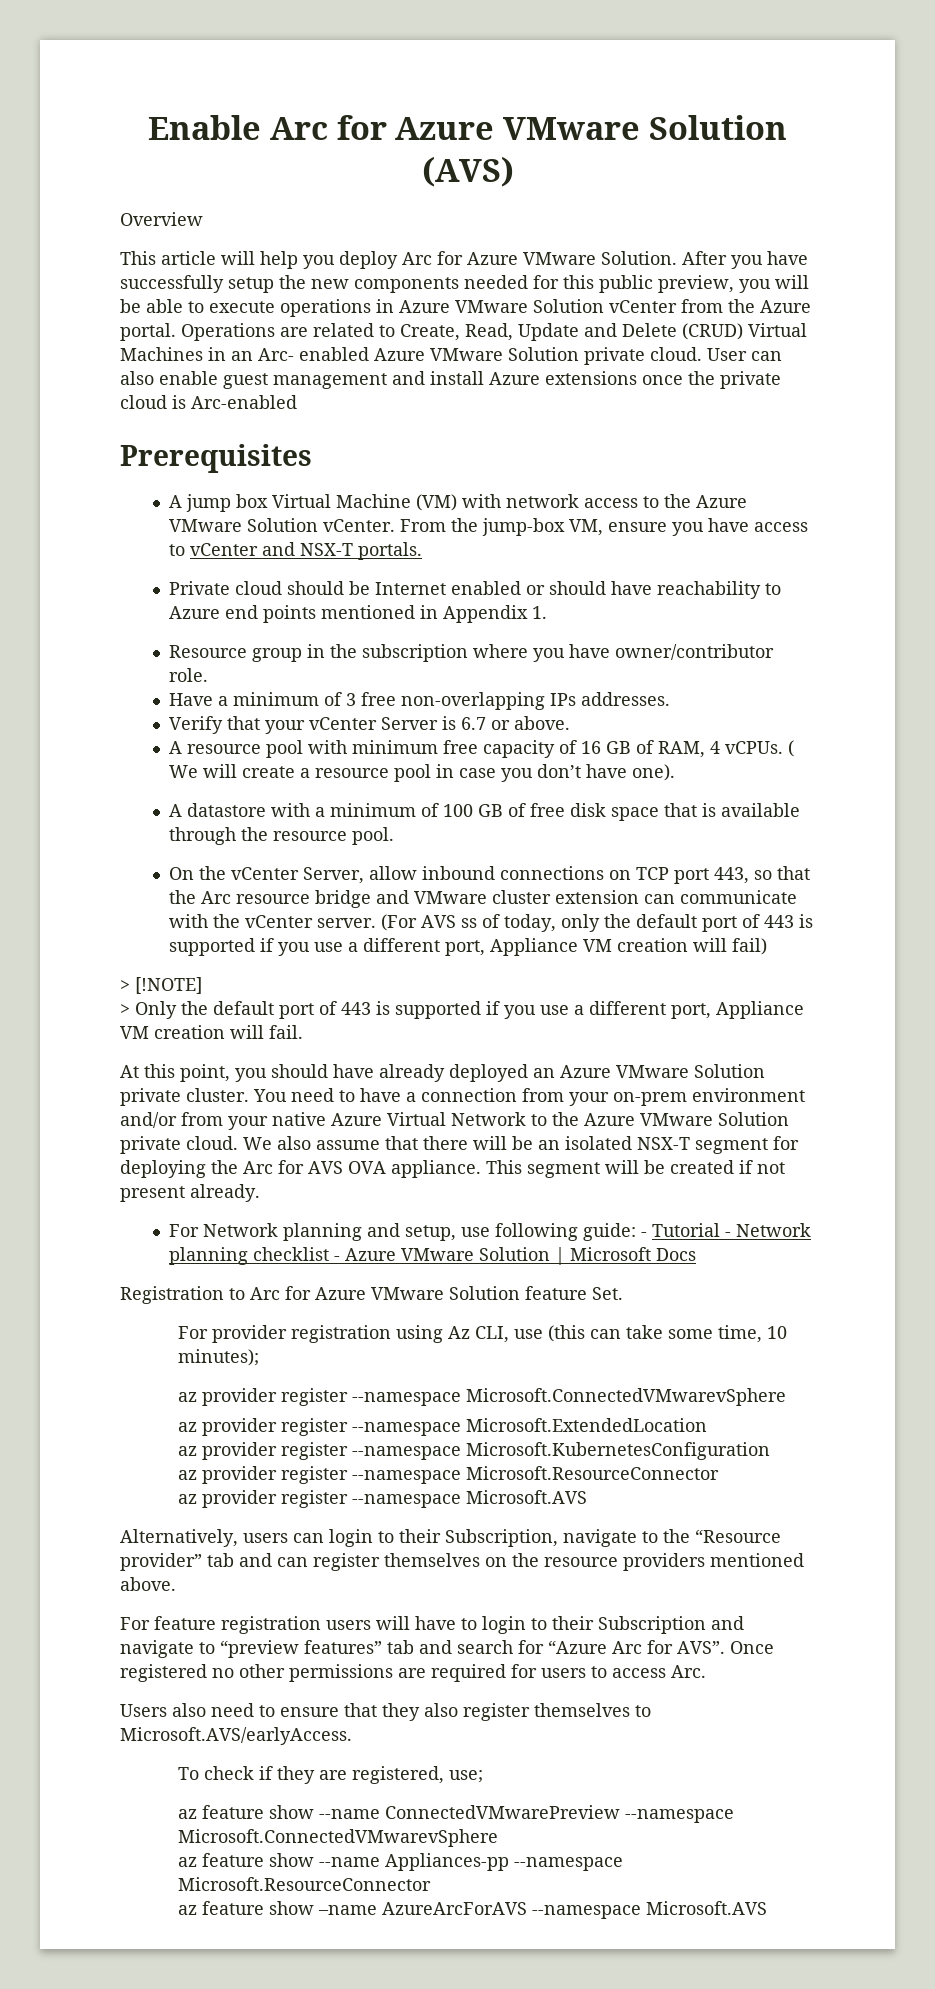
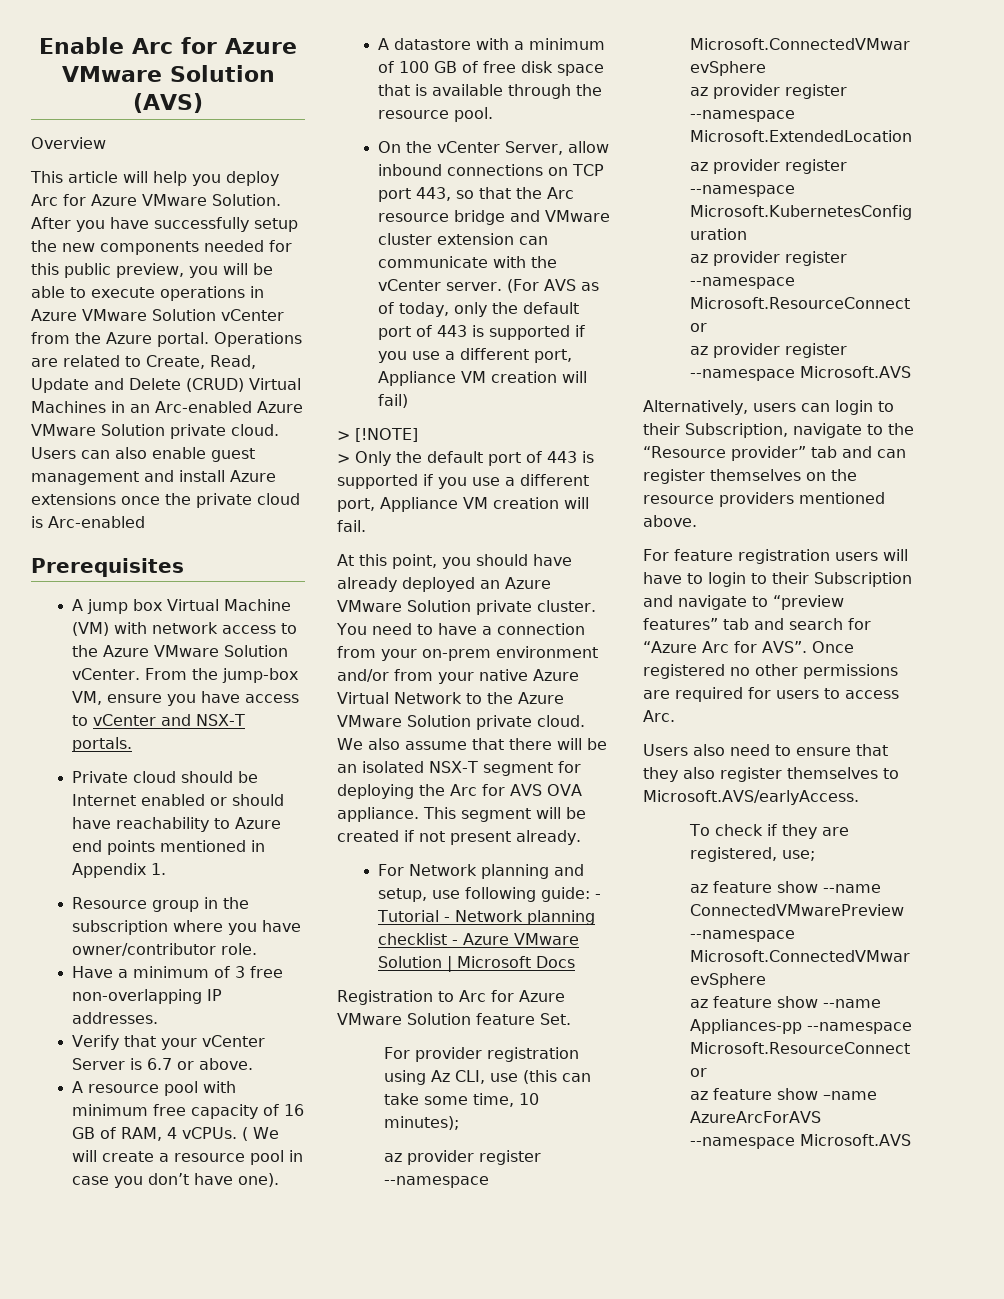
[258,347,747,365] Arc- enabled Azure VMware Solution private cloud. User -> [155,401,303,413] [31,424,279,439] [31,447,76,459] Arc-enabled Azure VMware Solution private cloud. Users
[549,693,576,706] IPs -> [206,989,222,1001] IP
[460,918,477,928] ss -> [580,282,599,291] as

